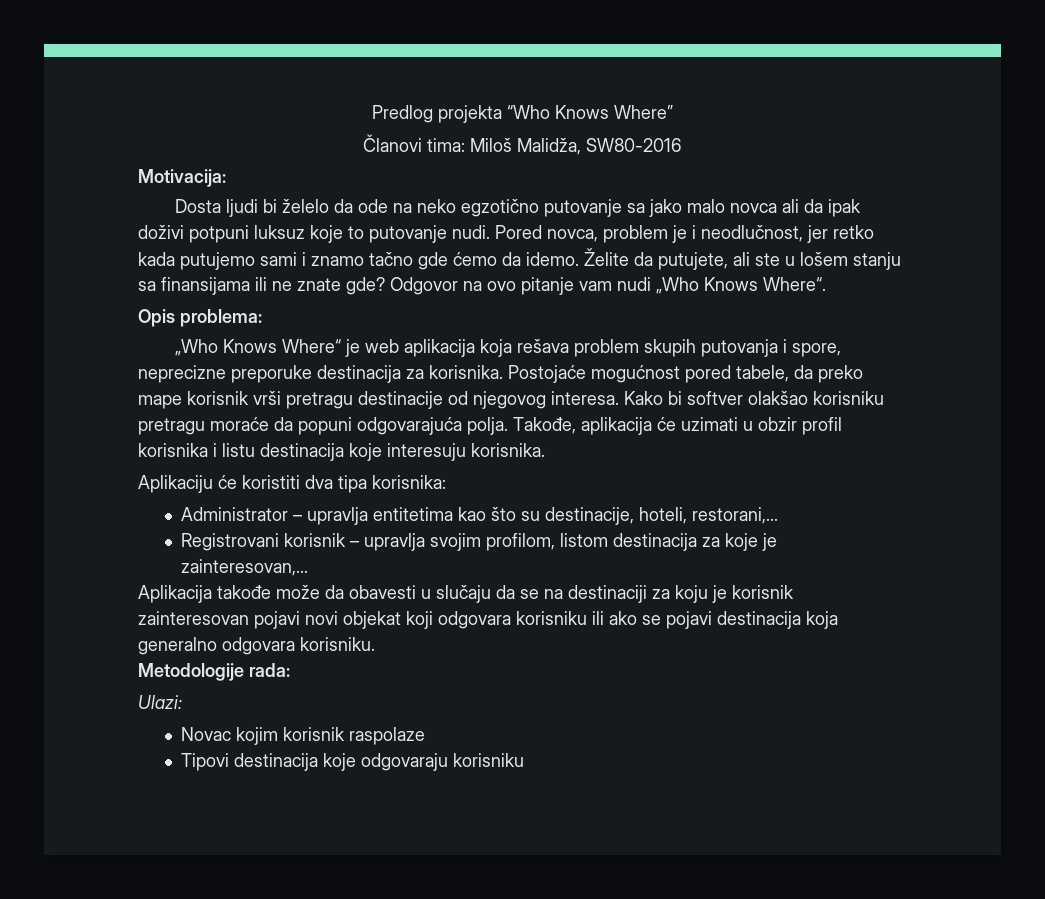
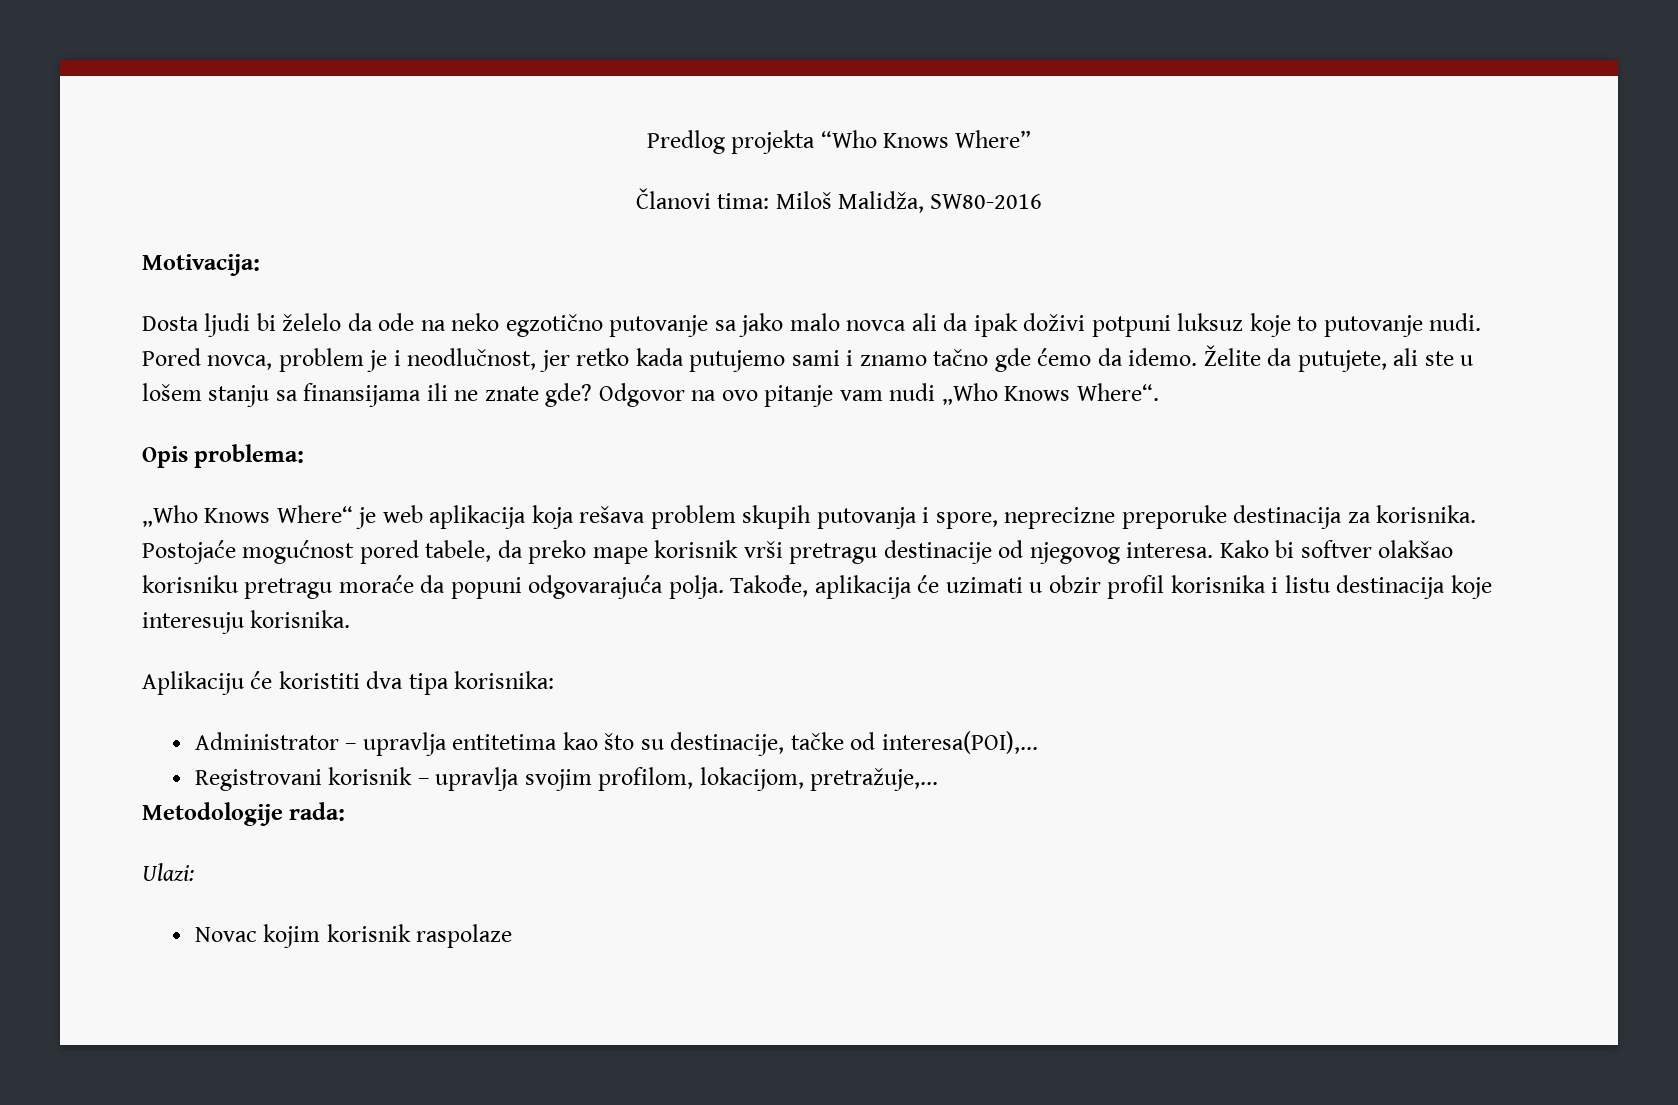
[638,507,778,524] hoteli, restorani,... -> [790,731,1038,754] tačke od interesa(POI),...
[559,533,777,551] [180,559,308,576] [138,585,794,603] [138,611,838,629] [138,637,375,655] listom destinacija za koje je zainteresovan,... // Aplikacija takođe može da obavesti u slučaju da se na destinaciji za koju je korisnik zainteresovan pojavi novi objekat koji odgovara korisniku ili ako se pojavi destinacija koja generalno odgovara korisniku. -> [699,767,939,791] lokacijom, pretražuje,...
[180,753,524,771] // Tipovi destinacija koje odgovaraju korisniku -> (513, 936) none

